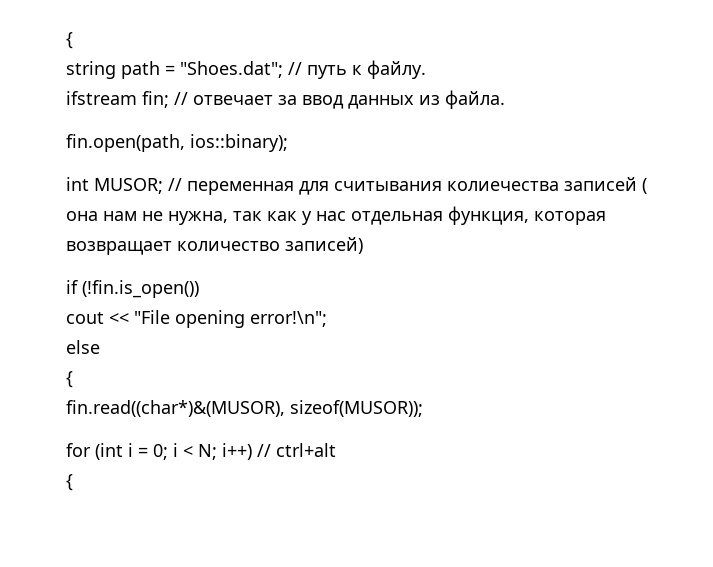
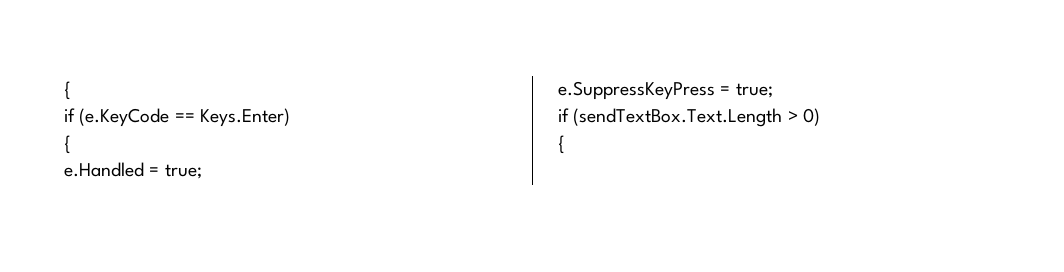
[66,32,73,49] [66,60,426,79] [66,90,505,109] [66,134,288,152] [66,177,647,195] [66,206,606,225] [66,237,363,255] [66,280,199,298] [66,310,327,328] [66,340,100,354] [66,371,73,388] [66,400,423,417] [66,443,336,460] { // string path = "Shoes.dat"; // путь к файлу. // ifstream fin; // отвечает за ввод данных из файла. // fin.open(path, ios::binary); // int MUSOR; // переменная для считывания колиечества записей ( она нам не нужна, так как у нас отдельная функция, которая возвращает количество записей) // if (!fin.is_open()) // cout << "File opening error!\n"; // else // { // fin.read((char*)&(MUSOR), sizeof(MUSOR)); // for (int i = 0; i < N; i++) // ctrl+alt -> [64,81,71,100] [64,108,290,127] [64,135,71,154] [64,162,202,179] [558,81,773,100] [558,108,820,127] { // if (e.KeyCode == Keys.Enter) // { // e.Handled = true; // e.SuppressKeyPress = true; // if (sendTextBox.Text.Length > 0)

